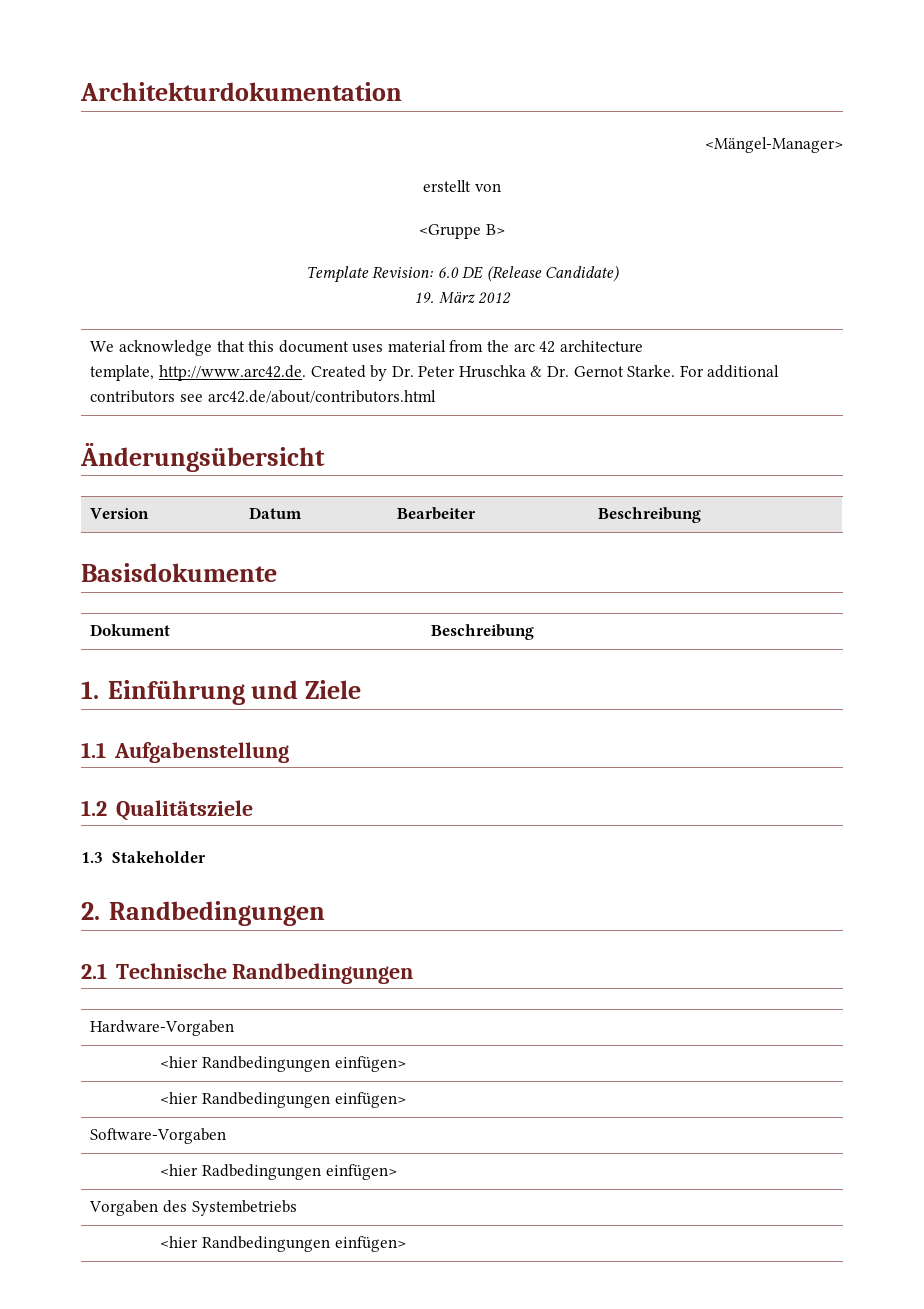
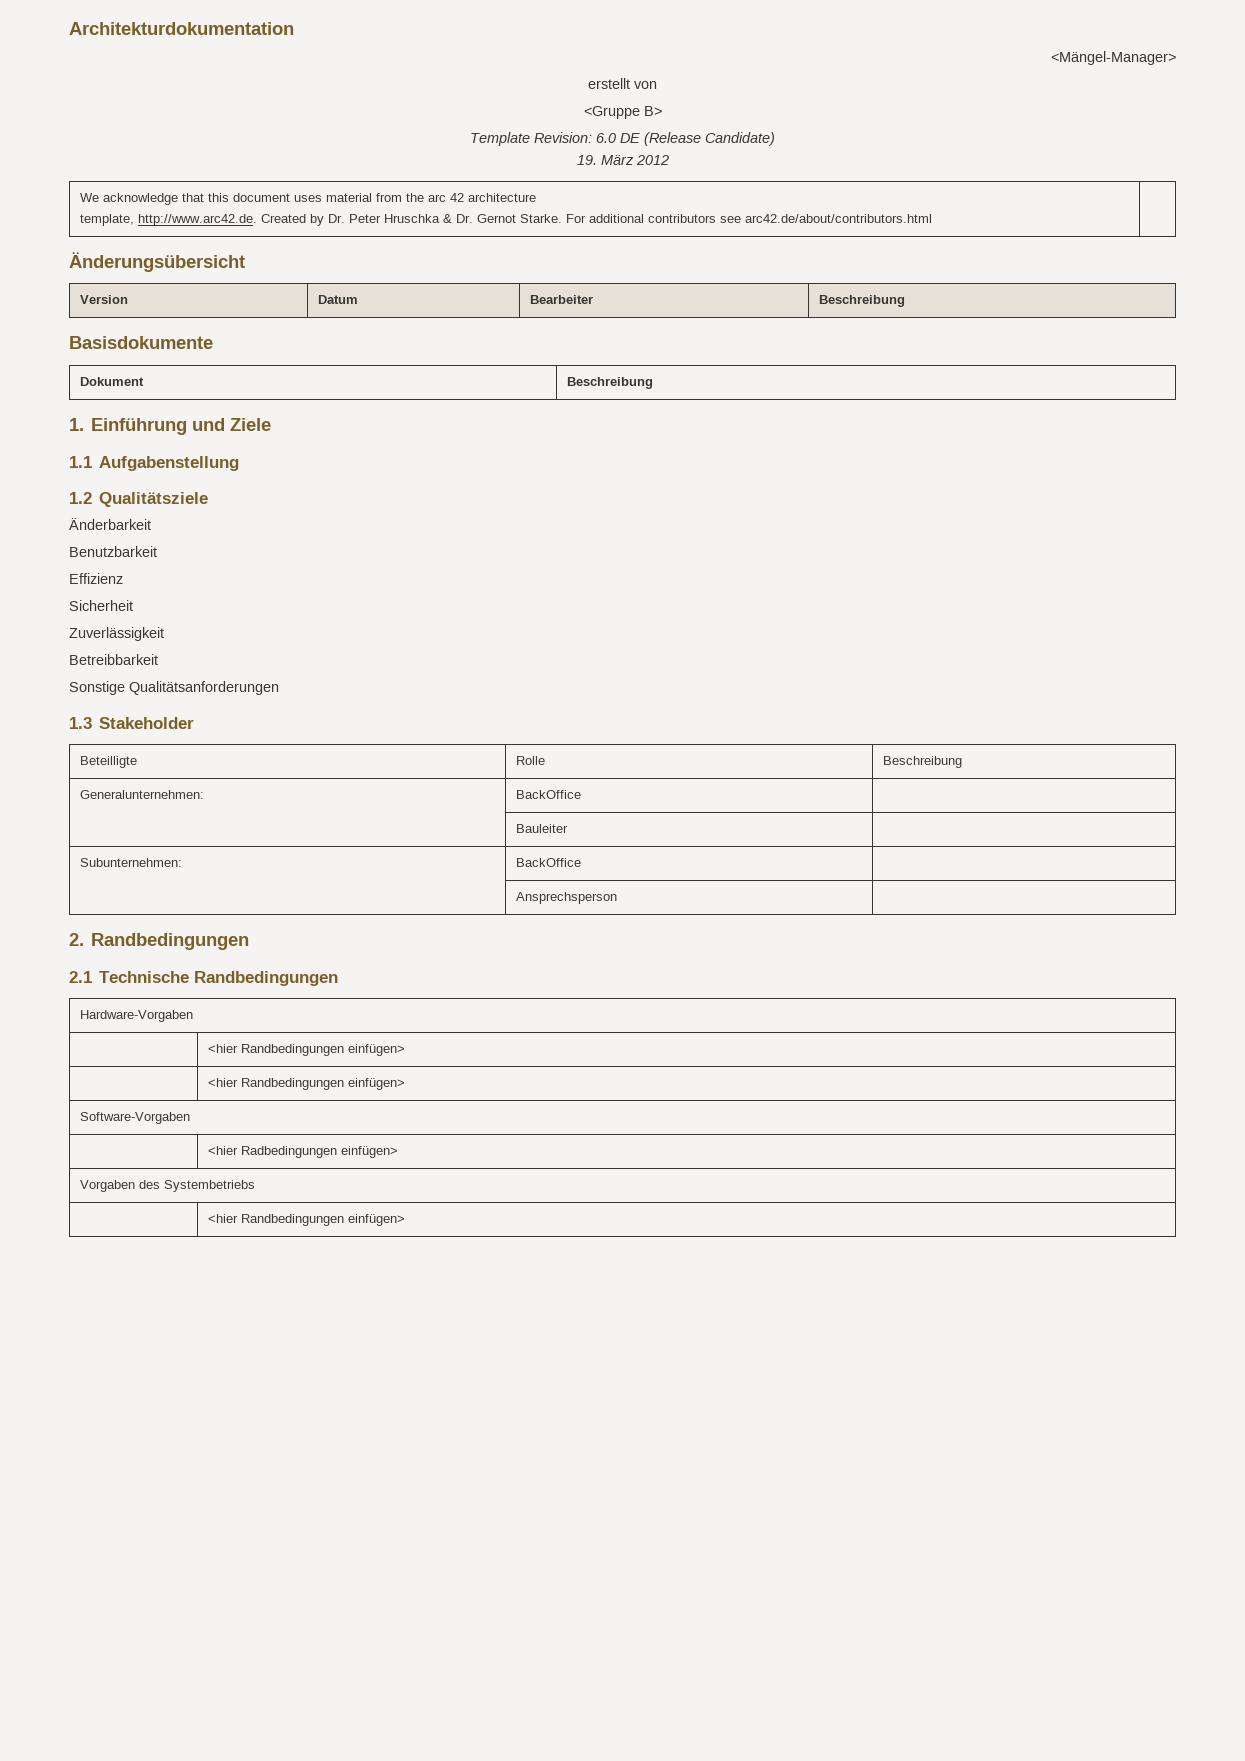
[81,851,206,863] 1.3 Stakeholder -> [69,518,151,530] [69,546,157,557] [69,573,123,584] [69,600,133,611] [69,627,164,641] [69,654,158,665] [69,681,279,695] [69,717,195,729] [79,756,137,768] [515,756,545,765] [882,756,962,768] [79,790,204,799] [515,790,581,799] [515,824,568,833] [79,858,182,867] [515,858,581,867] [515,892,617,904] Änderbarkeit // Benutzbarkeit // Effizienz // Sicherheit // Zuverlässigkeit // Betreibbarkeit // Sonstige Qualitätsanforderungen // 1.3 Stakeholder // Beteilligte | Rolle | Beschreibung // Generalunternehmen: | BackOffice | // | Bauleiter | // Subunternehmen: | BackOffice | // | Ansprechsperson |

